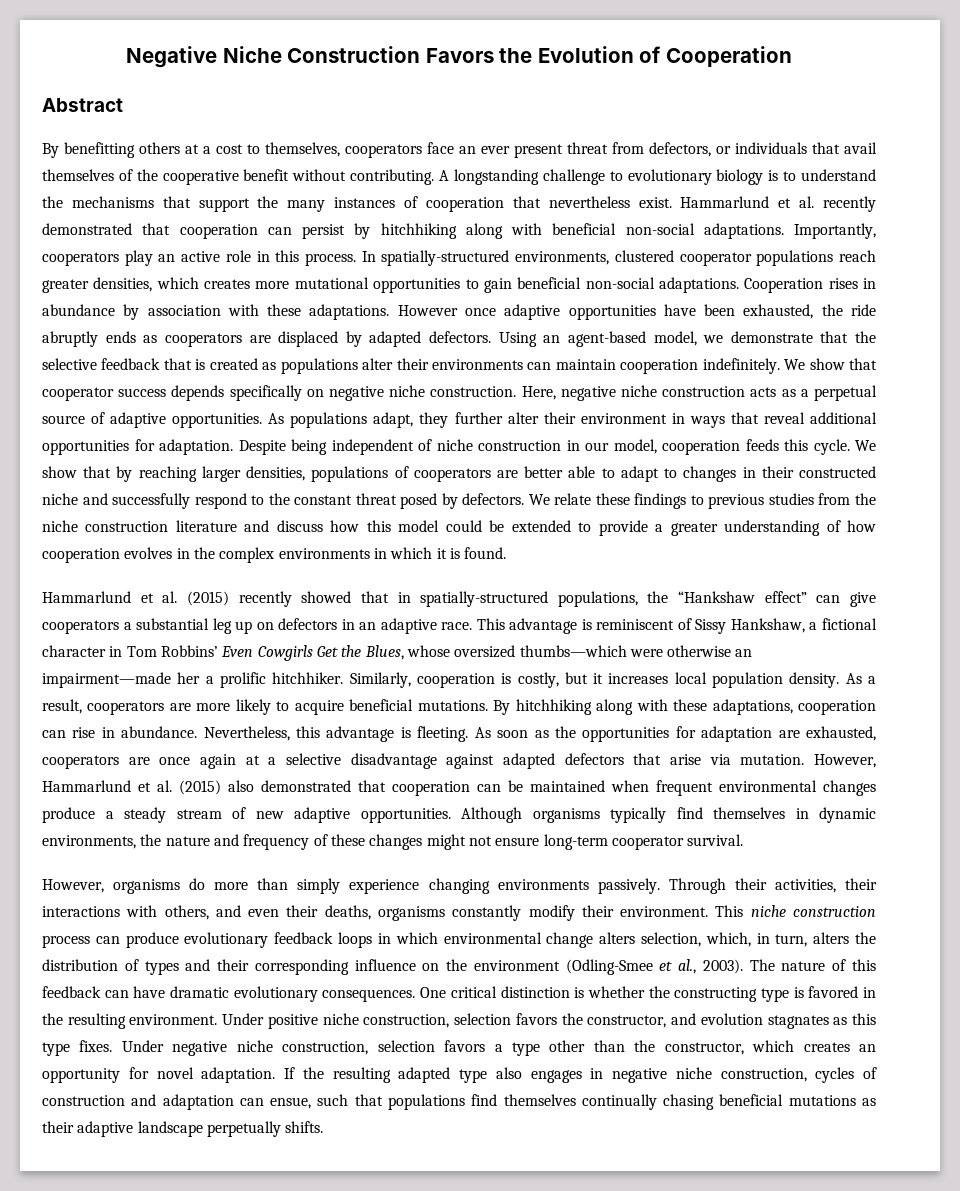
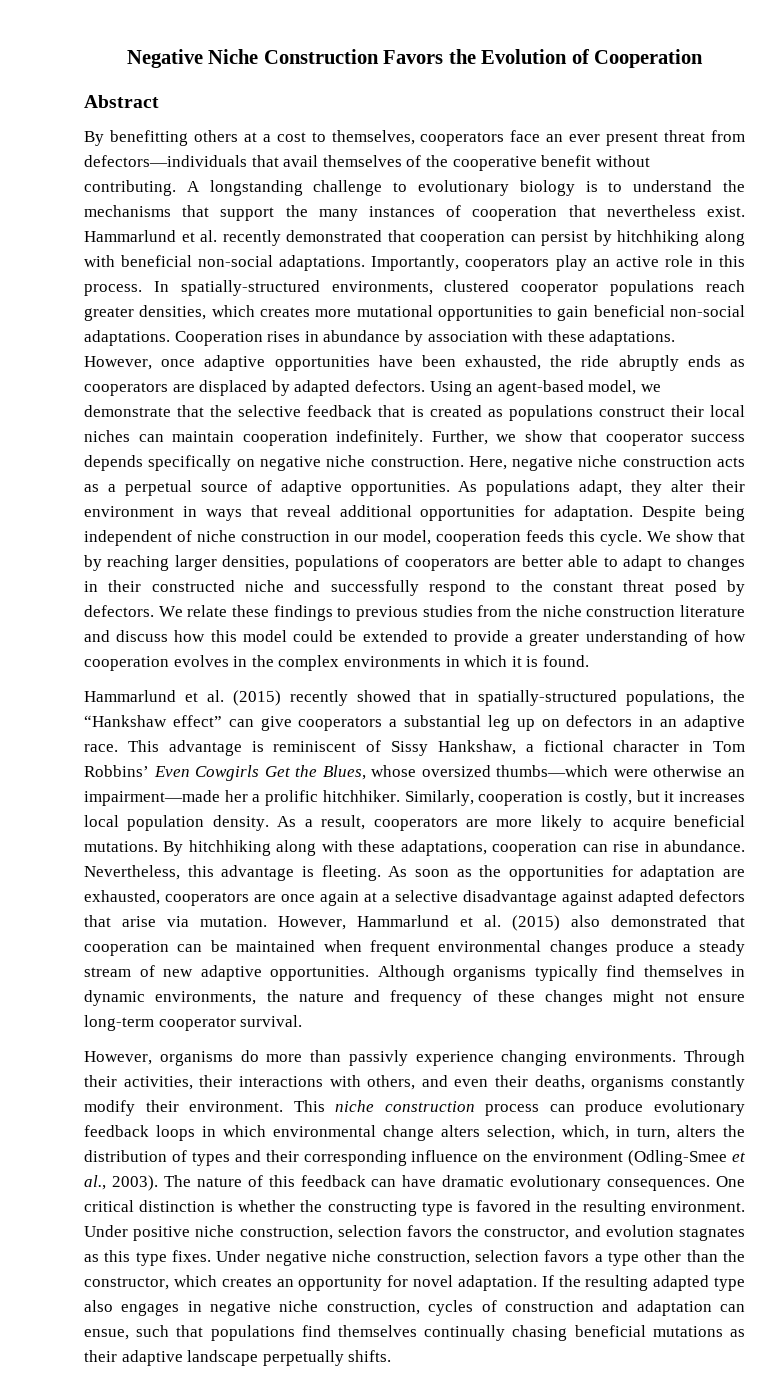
[649,142,807,157] defectors, or individuals -> [84,155,247,167] defectors—individuals
[397,305,458,316] However -> [84,356,152,370] However,
[362,358,523,370] alter their environments -> [598,405,745,417] [84,430,130,442] construct their local niches
[784,359,806,370] We -> [431,430,516,445] Further, we
[454,412,503,424] further -> (663, 488) none
[297,878,341,894] simply -> [348,1050,408,1066] passivly
[497,878,660,894] environments passively. -> [575,1051,677,1062] environments.

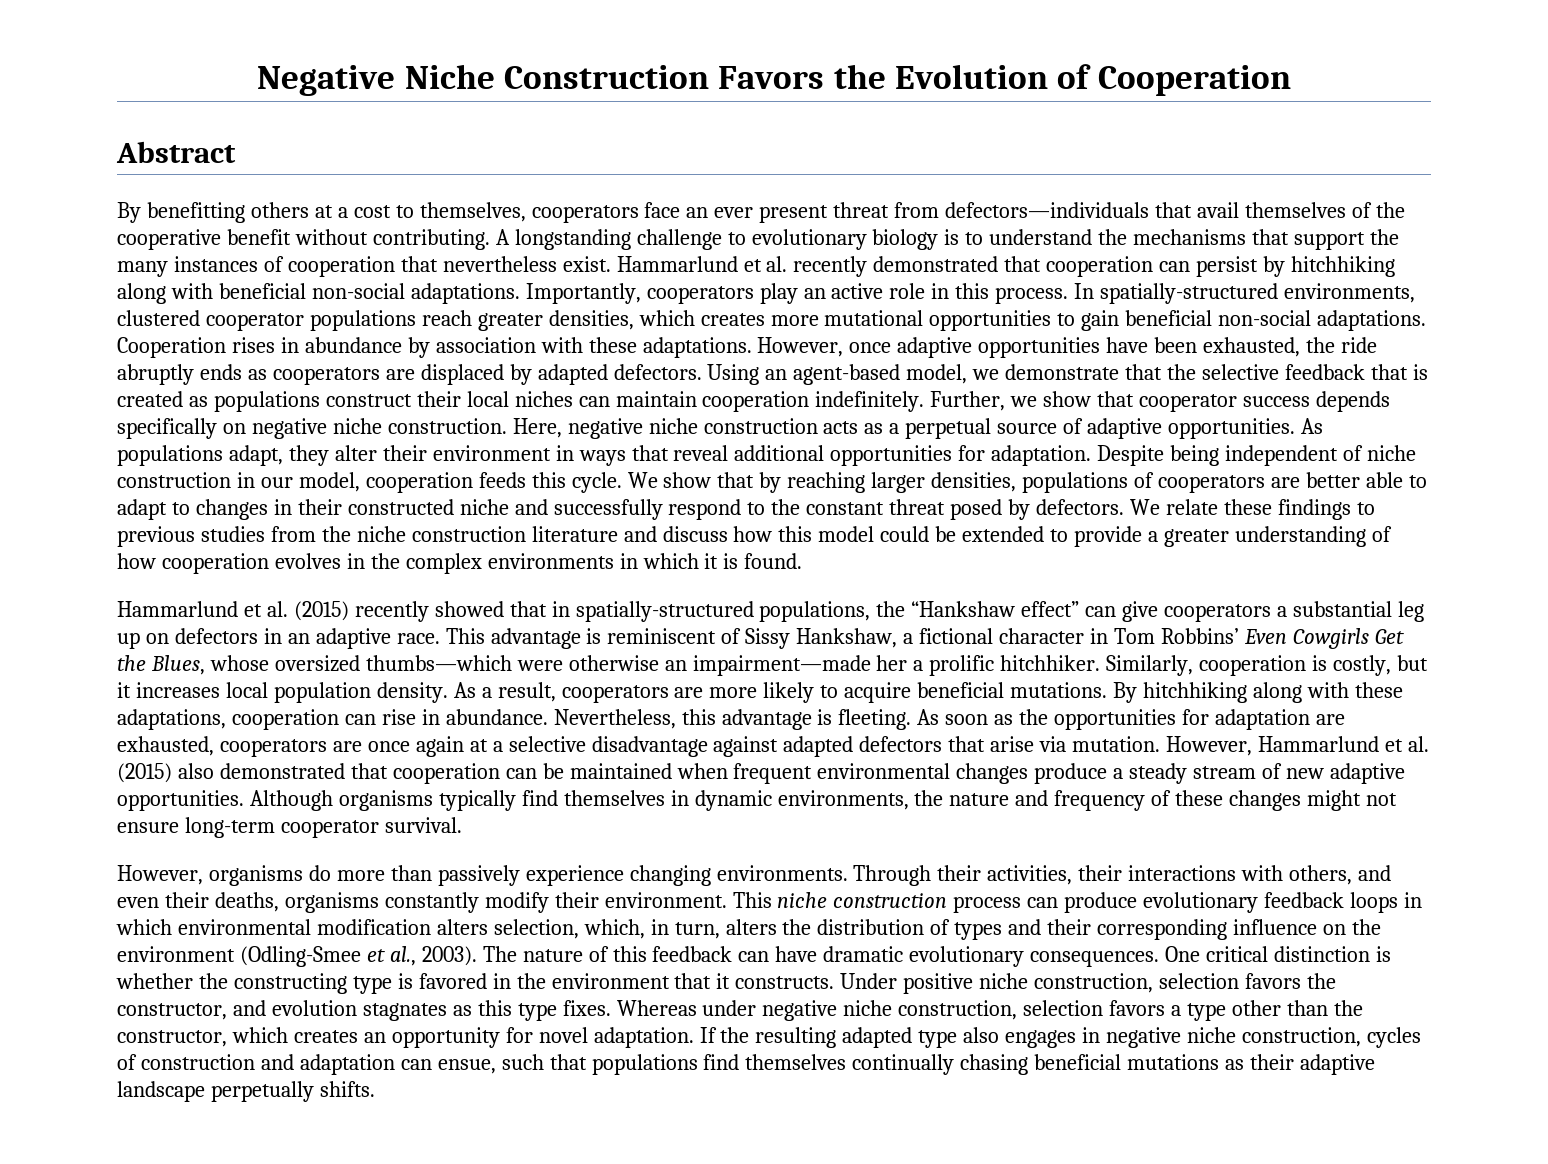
[348,1050,408,1066] passivly -> [437,865,520,886] passively
[383,1125,434,1141] change -> [316,919,431,935] modification
[582,1200,745,1216] resulting environment. -> [551,973,835,989] environment that it constructs.
[216,1250,261,1262] Under -> [616,1000,757,1016] Whereas under

